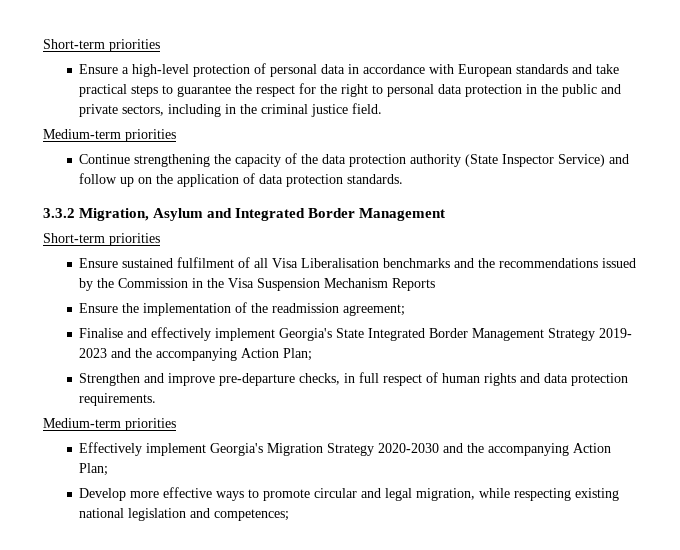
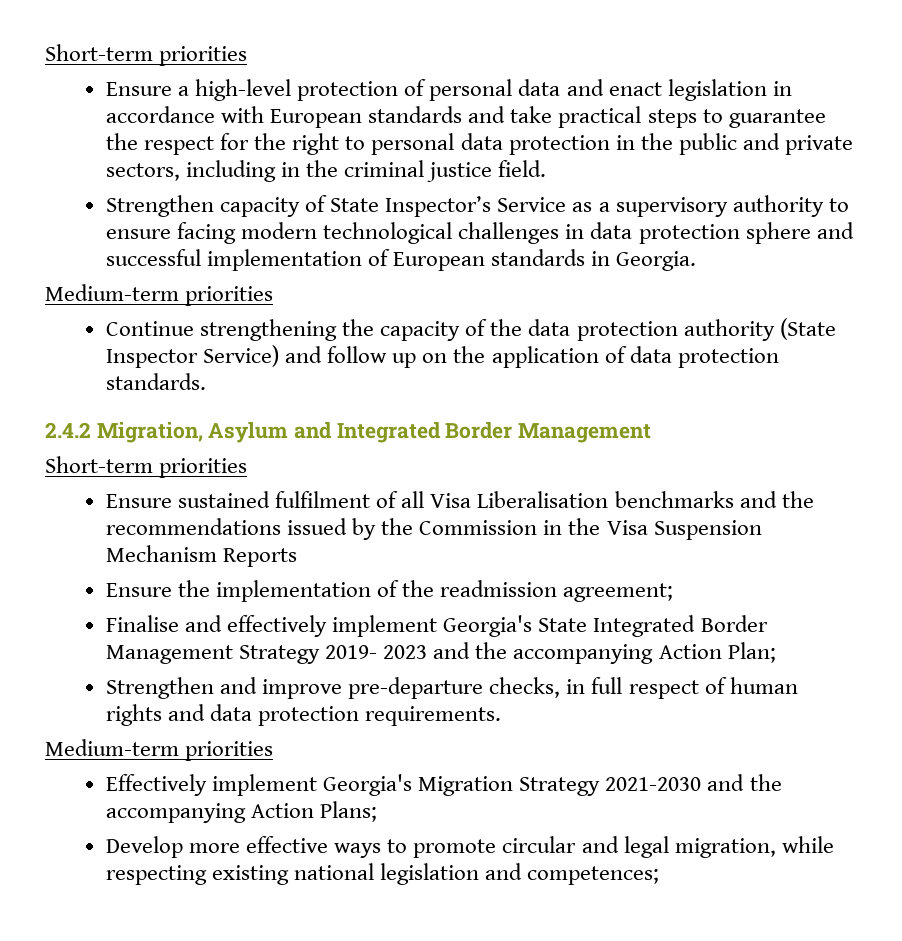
(346, 69) none -> [566,79,767,101] and enact legislation
(383, 108) none -> [105,195,849,217] [105,222,854,244] [105,249,697,271] // Strengthen capacity of State Inspector’s Service as a supervisory authority to ensure facing modern technological challenges in data protection sphere and successful implementation of European standards in Georgia.
[43,208,75,218] 3.3.2 -> [45,422,91,438] 2.4.2
[378,443,612,456] [79,463,109,476] 2020-2030 and the accompanying Action Plan; -> [605,774,782,791] [105,801,378,823] 2021-2030 and the accompanying Action Plans;

